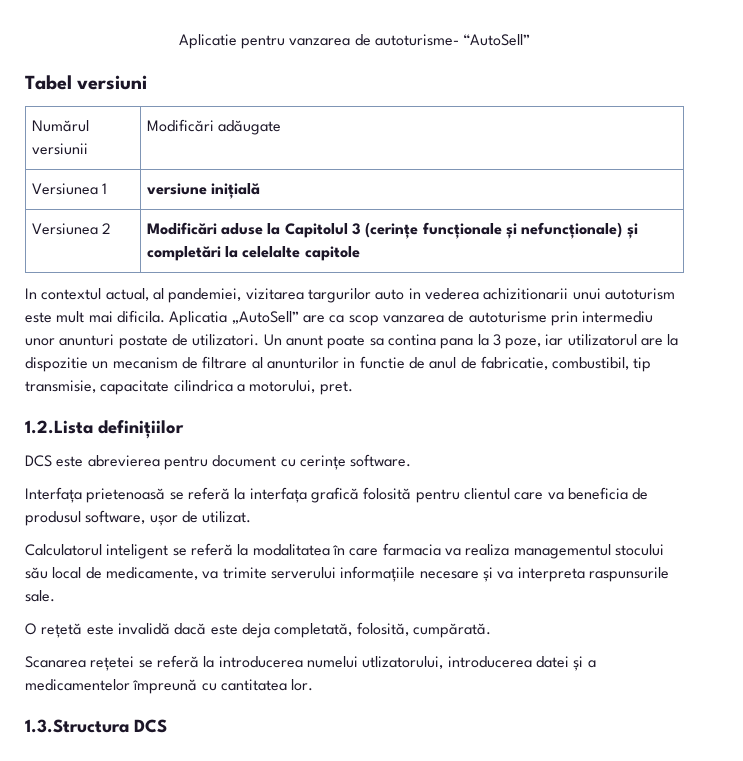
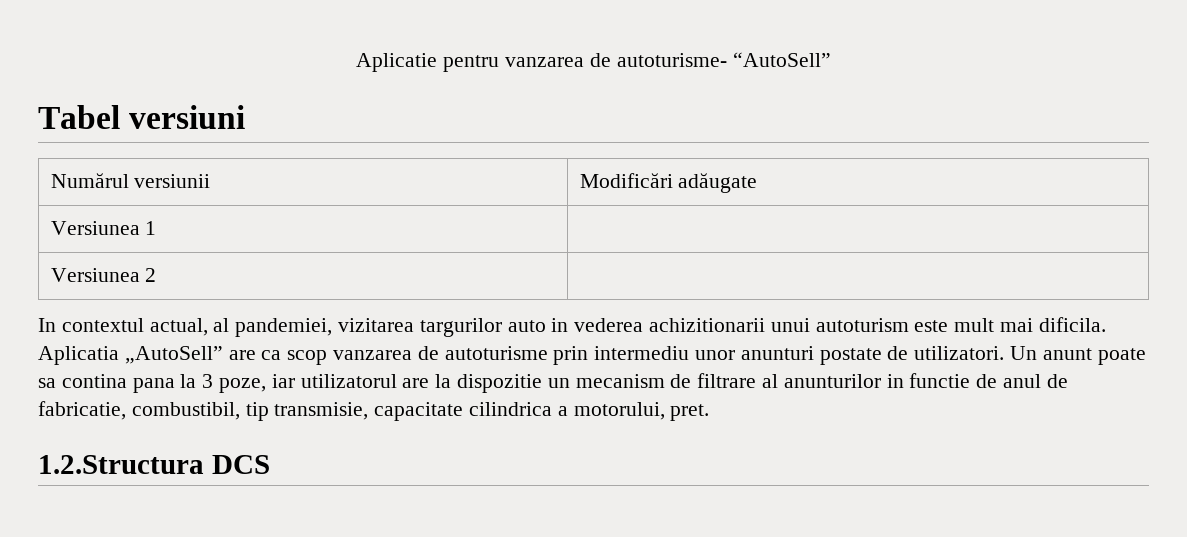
[146,183,261,199] versiune inițială -> (157, 228) none
[146,222,638,239] [146,246,360,261] Modificări aduse la Capitolul 3 (cerințe funcționale și nefuncționale) și completări la celelalte capitole -> (157, 275) none
[25,420,184,439] [25,454,412,470] [25,487,649,503] [25,510,252,526] [25,543,664,559] [25,566,669,582] [25,590,55,602] [25,622,491,638] [25,655,596,671] [25,679,314,694] [25,719,129,733] 1.2.Lista definițiilor // DCS este abrevierea pentru document cu cerințe software. // Interfața prietenoasă se referă la interfața grafică folosită pentru clientul care va beneficia de produsul software, ușor de utilizat. // Calculatorul inteligent se referă la modalitatea în care farmacia va realiza managementul stocului său local de medicamente, va trimite serverului informațiile necesare și va interpreta raspunsurile sale. // O rețetă este invalidă dacă este deja completată, folosită, cumpărată. // Scanarea rețetei se referă la introducerea numelui utlizatorului, introducerea datei și a medicamentelor împreună cu cantitatea lor. // 1.3.Structura -> [38,455,204,474] 1.2.Structura

